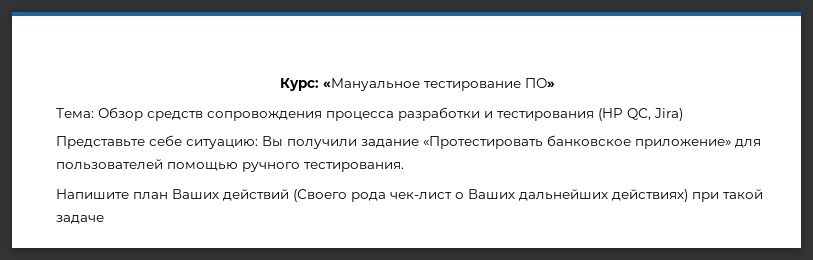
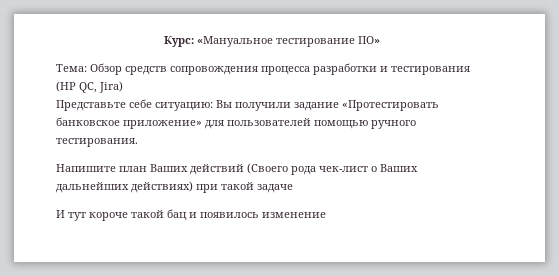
(104, 219) none -> [56,209,326,221] // И тут короче такой бац и появилось изменение

